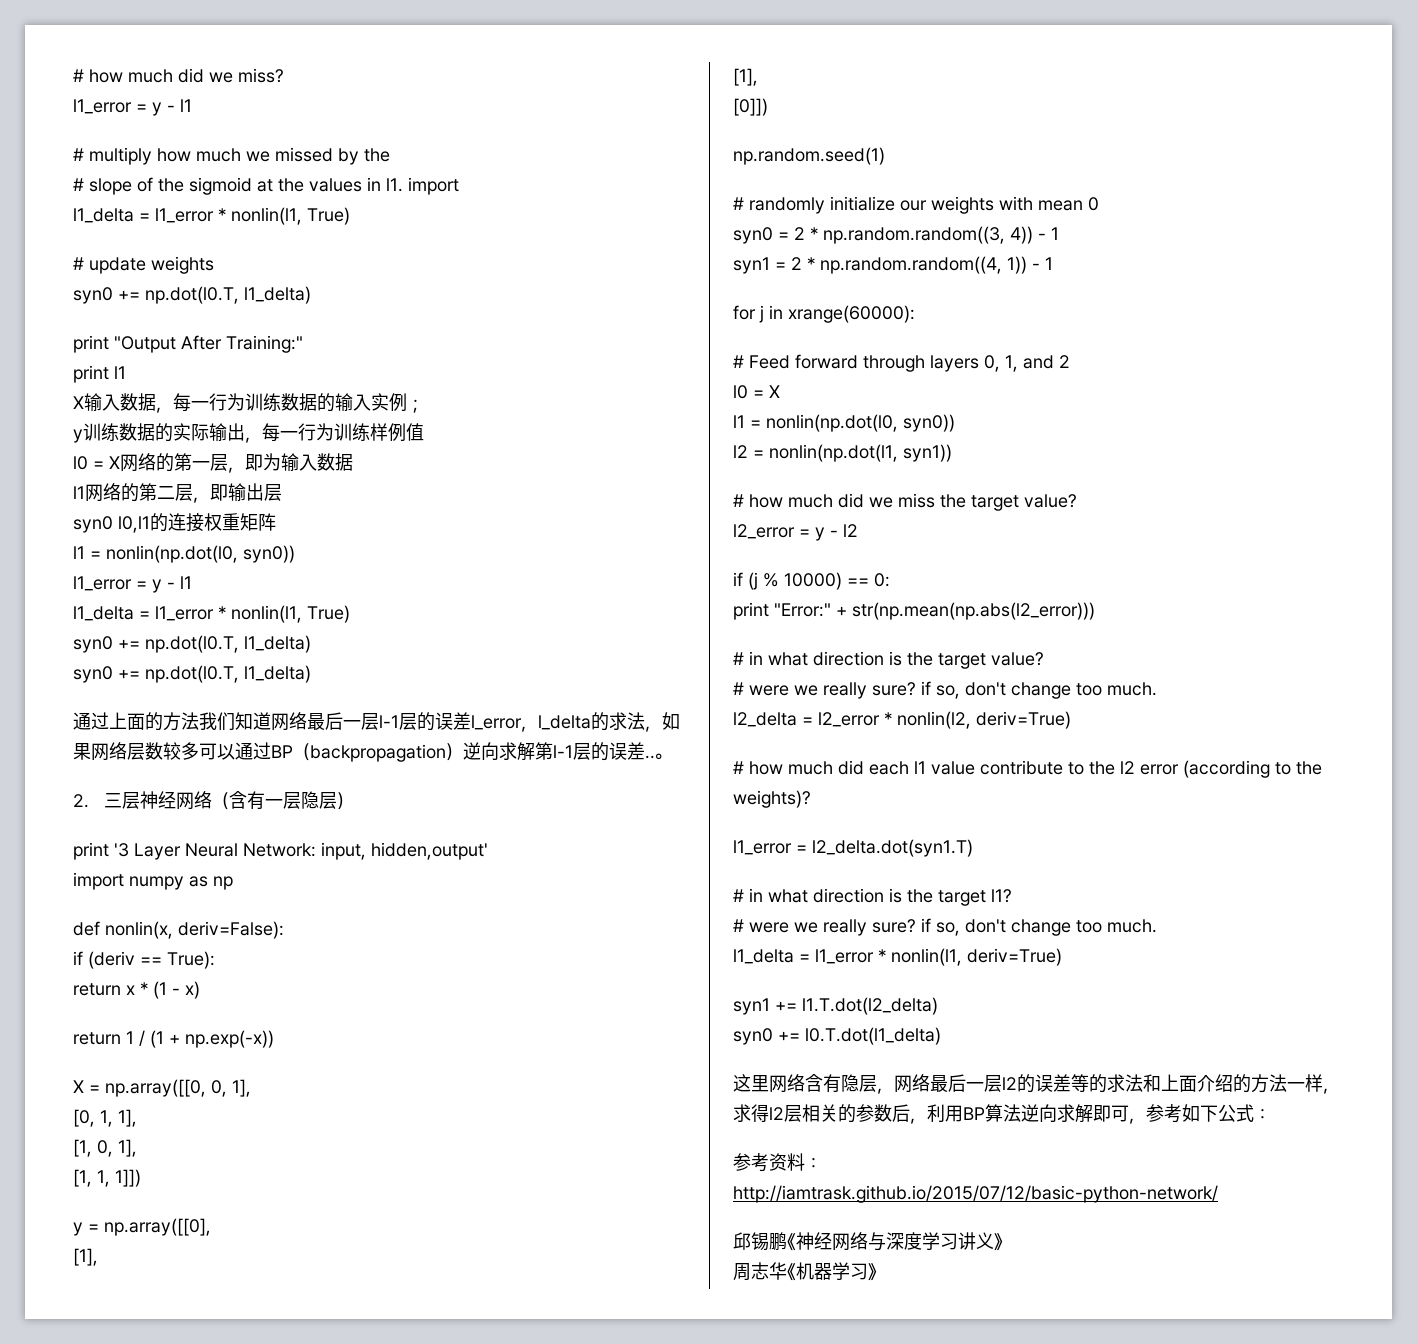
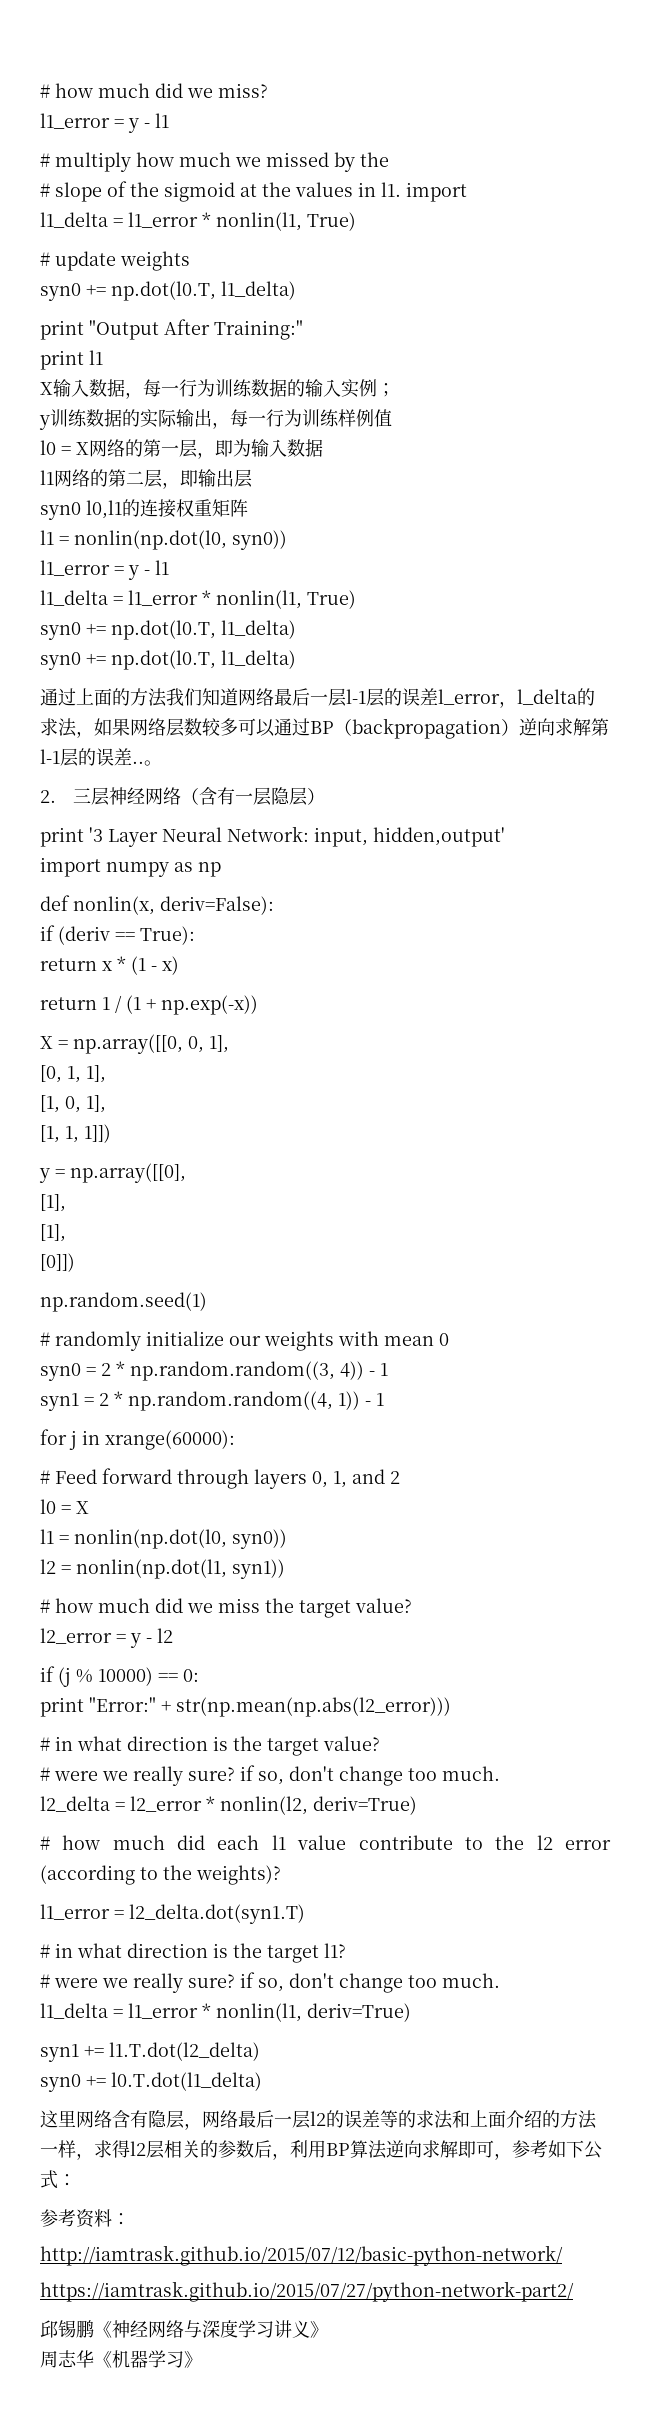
(1218, 1194) none -> [40,2281,574,2302] // https://iamtrask.github.io/2015/07/27/python-network-part2/

